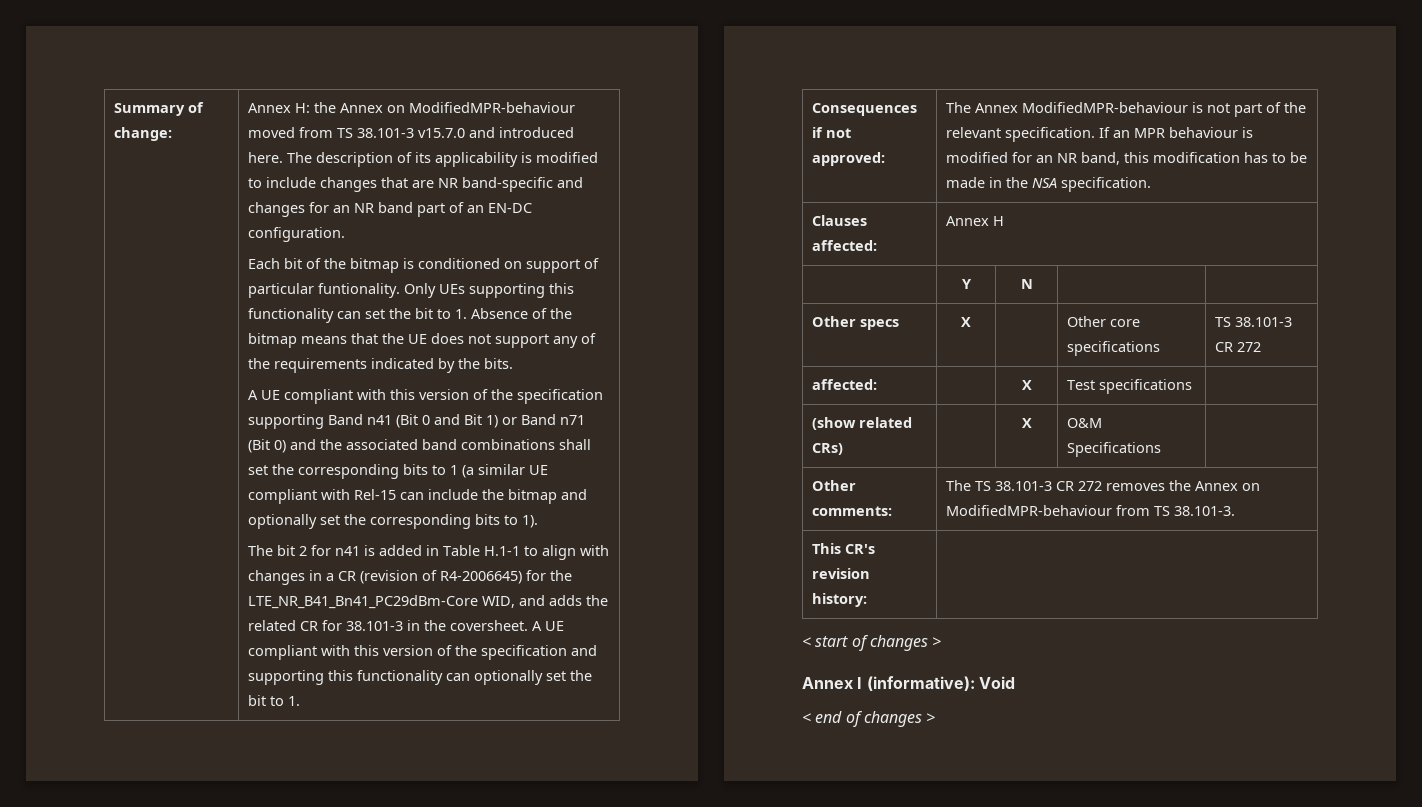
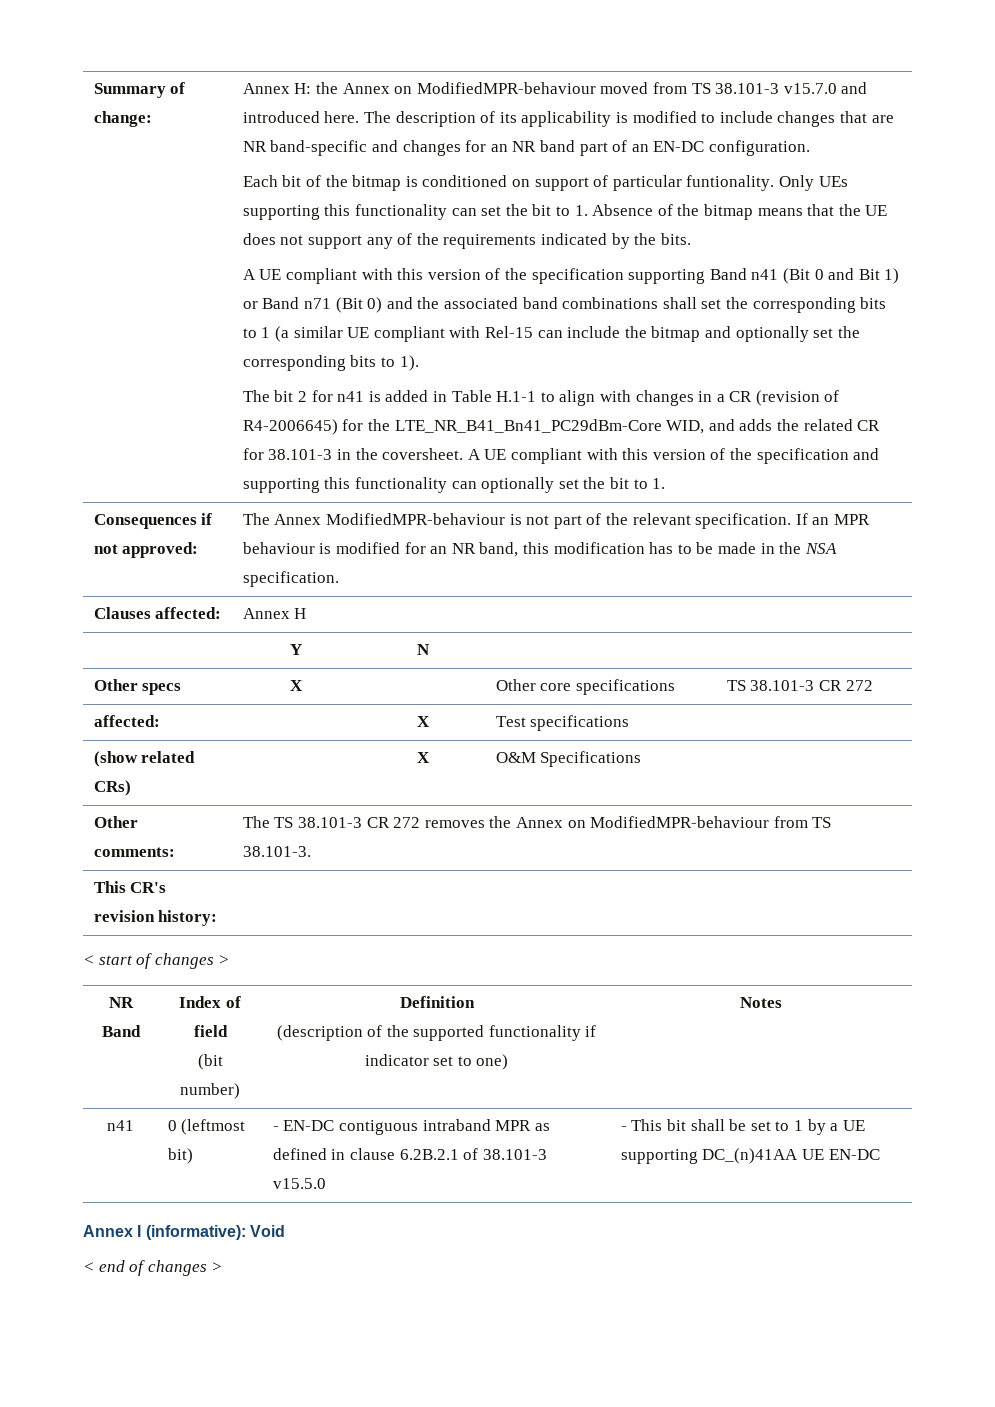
(942, 642) none -> [108,997,134,1008] [101,1025,141,1037] [179,996,241,1008] [193,1025,228,1037] [197,1054,223,1070] [180,1083,240,1099] [399,996,475,1008] [276,1025,597,1041] [364,1054,509,1070] [740,997,782,1008] [107,1120,134,1131] [167,1119,246,1135] [167,1148,193,1164] [272,1119,550,1135] [272,1148,547,1160] [272,1178,326,1189] [620,1119,865,1135] [620,1148,880,1164] // NR Band | Index of field // (bit number) | Definition // (description of the supported functionality if indicator set to one) | Notes // n41 | 0 (leftmost bit) | - EN-DC contiguous intraband MPR as defined in clause 6.2B.2.1 of 38.101-3 v15.5.0 | - This bit shall be set to 1 by a UE supporting DC_(n)41AA UE EN-DC

